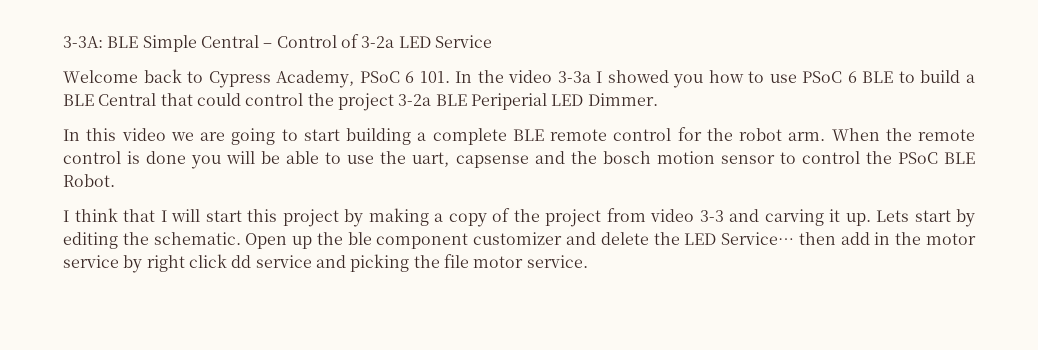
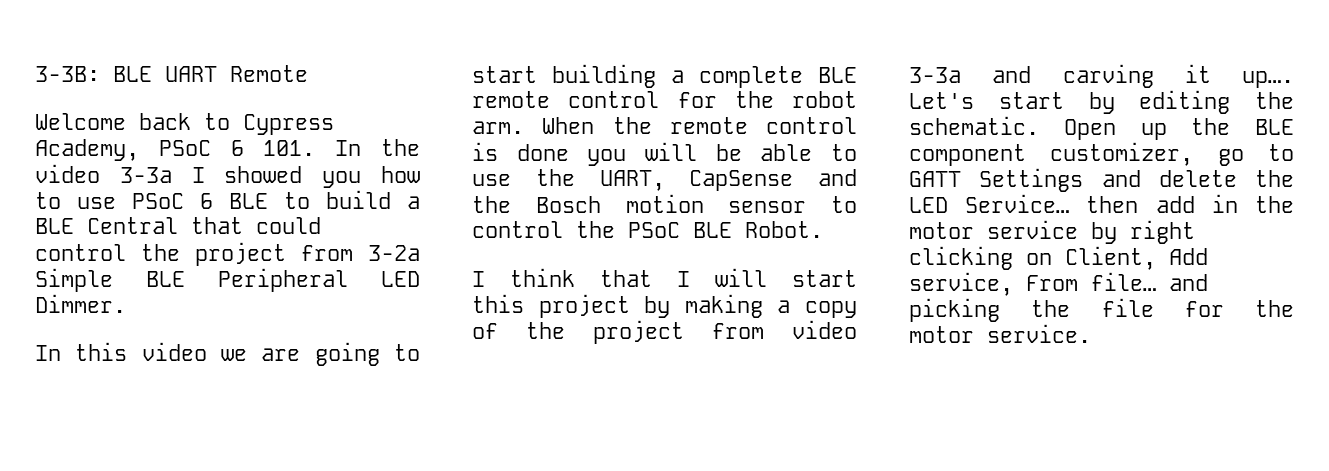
[63,34,492,52] 3-3A: BLE Simple Central – Control of 3-2a LED Service -> [35,65,308,82] 3-3B: BLE UART Remote
[398,93,547,110] 3-2a BLE Periperial -> [301,245,420,261] [35,268,348,292] from 3-2a Simple BLE Peripheral
[412,152,529,168] uart, capsense -> [599,170,794,191] UART, CapSense
[602,151,651,164] bosch -> [535,196,601,213] Bosch
[699,210,724,222] 3-3 -> [909,67,961,83] 3-3a
[845,210,909,226] up. Lets -> [1242,71,1294,88] [909,92,974,109] up…. Let's
[347,232,563,249] ble component customizer -> [1255,119,1294,135] [909,142,1294,166] [909,168,1084,192] BLE component customizer, go to GATT Settings
[188,254,312,268] click dd service -> [909,246,1208,270] [909,272,1156,296] clicking on Client, Add service, From file…
(469, 261) none -> [1184,300,1294,317] for the

